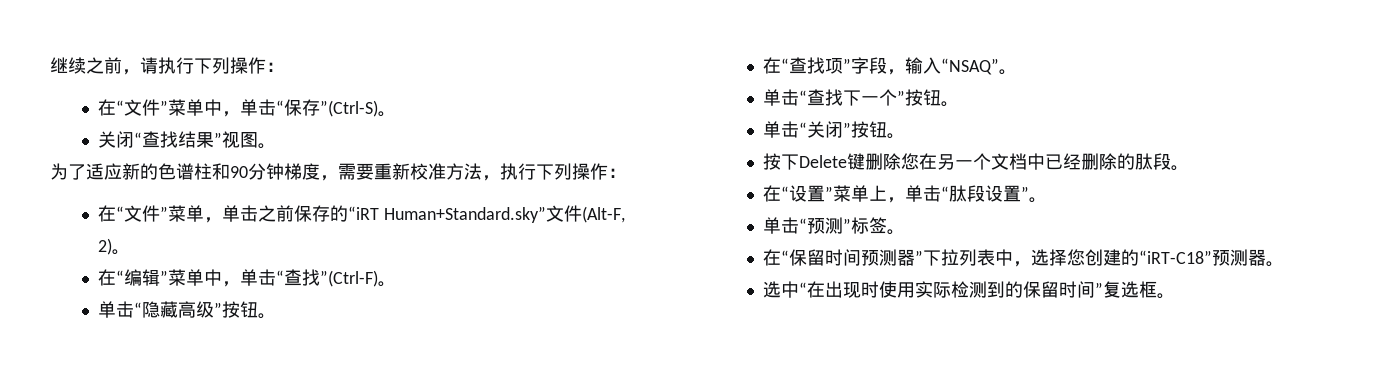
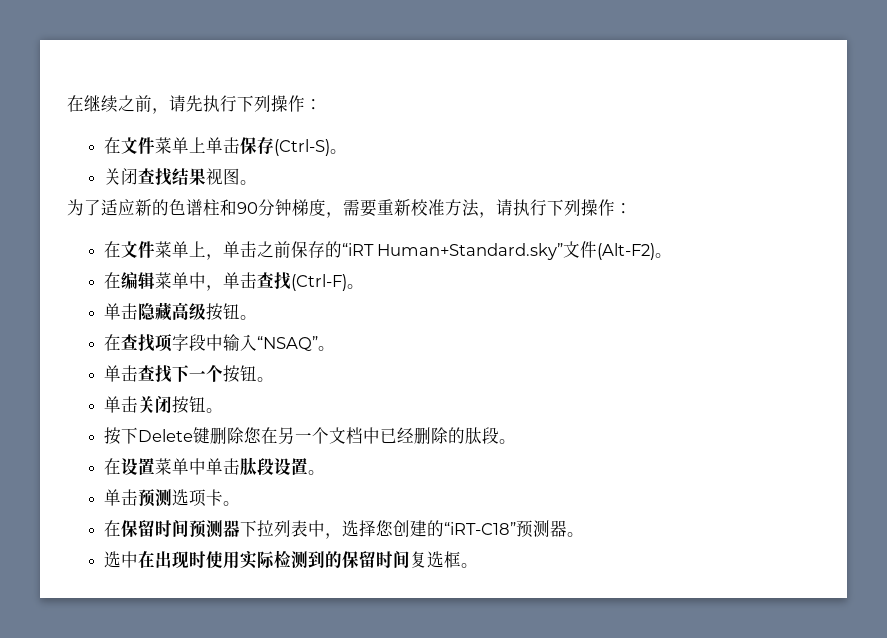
(50, 65) none -> [67,95,84,112] 在
[158,57,284,74] [97,99,378,117] 执行下列操作： // 在“文件”菜单中，单击“保存”(Ctrl-S) -> [186,95,322,112] [103,137,330,156] 先执行下列操作： // 在文件菜单上单击保存(Ctrl-S)
[133,132,142,146] “ -> (138, 176) none
[213,132,222,146] ” -> (206, 176) none
[500,163,626,180] [97,205,204,222] 执行下列操作： // 在“文件”菜单 -> [496,199,632,216] [103,241,206,258] 请执行下列操作： // 在文件菜单上
[581,206,625,223] [97,238,130,255] [97,269,396,287] [97,301,142,318] (Alt-F, 2)。 // 在“编辑”菜单中，单击“查找”(Ctrl-F)。 // 单击“ -> [597,243,673,260] [103,272,364,291] [103,303,138,320] (Alt-F2)。 // 在编辑菜单中，单击查找(Ctrl-F)。 // 单击
[213,302,222,316] ” -> (206, 312) none
[780,57,905,75] “查找项”字段， -> [120,334,223,352] 查找项字段中
[798,90,807,104] “ -> (138, 373) none
[896,90,905,104] ” -> (223, 373) none
[798,121,851,138] “关闭” -> [137,396,172,414] 关闭
[780,185,949,203] “设置”菜单上，单击“ -> [120,458,240,475] 设置菜单中单击
[1020,186,1047,203] [762,217,905,235] [762,249,789,266] ”。 // 单击“预测”标签。 // 在“ -> [307,470,325,475] [103,489,240,507] [103,520,121,537] 。 // 单击预测选项卡。 // 在
[914,250,923,264] ” -> (240, 528) none
[798,282,807,296] “ -> (138, 559) none
[1094,282,1103,296] ” -> (410, 559) none

